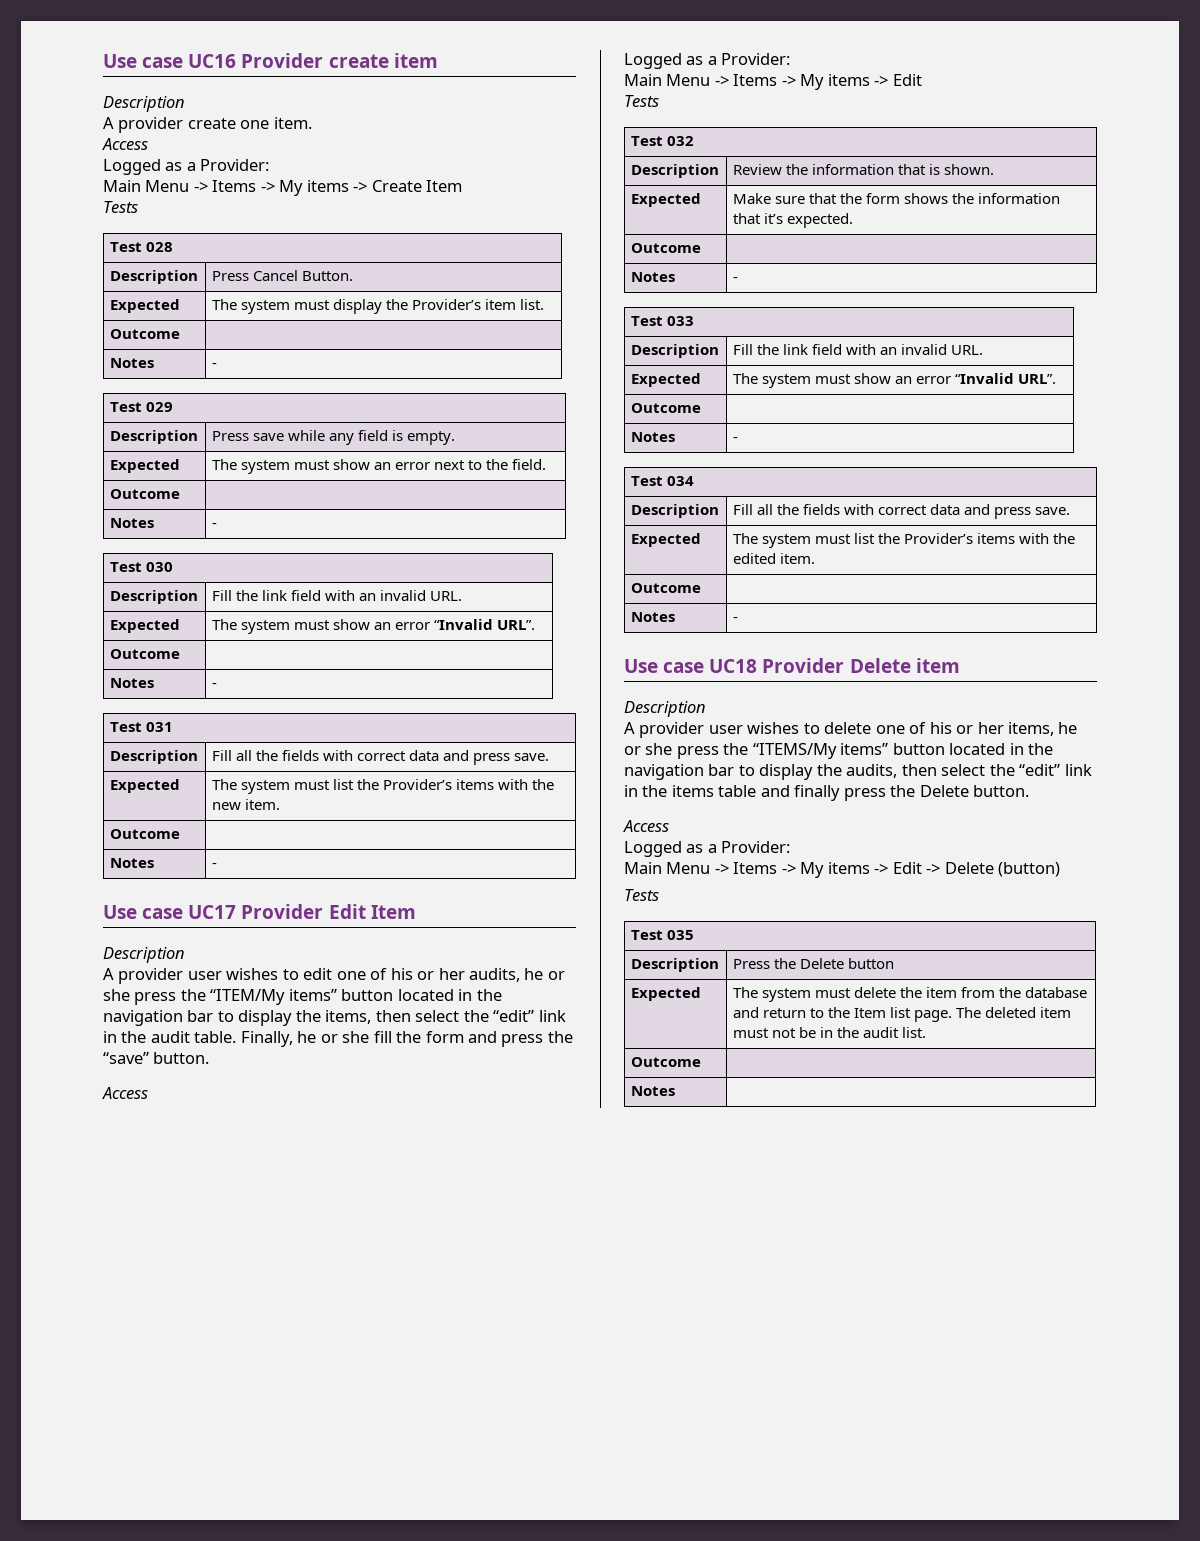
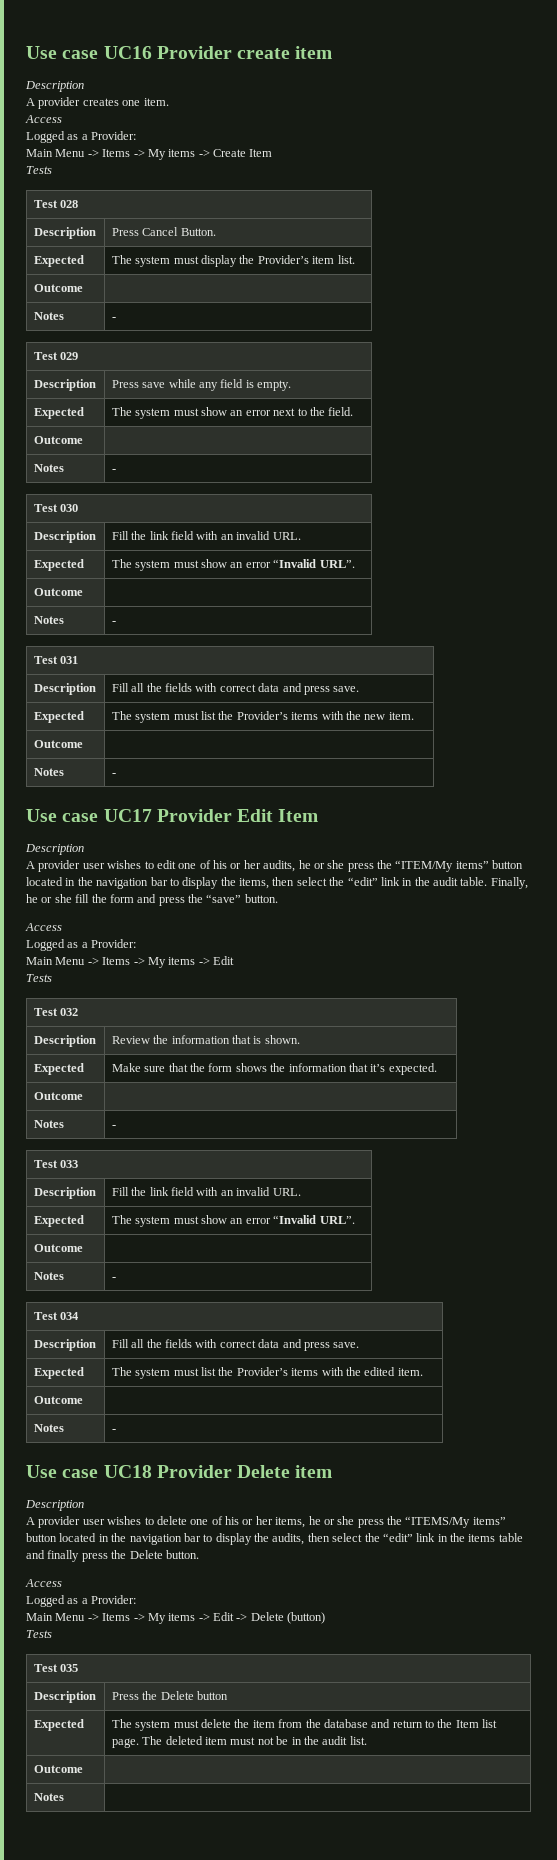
[187,118,236,129] create -> [82,98,119,106] creates

